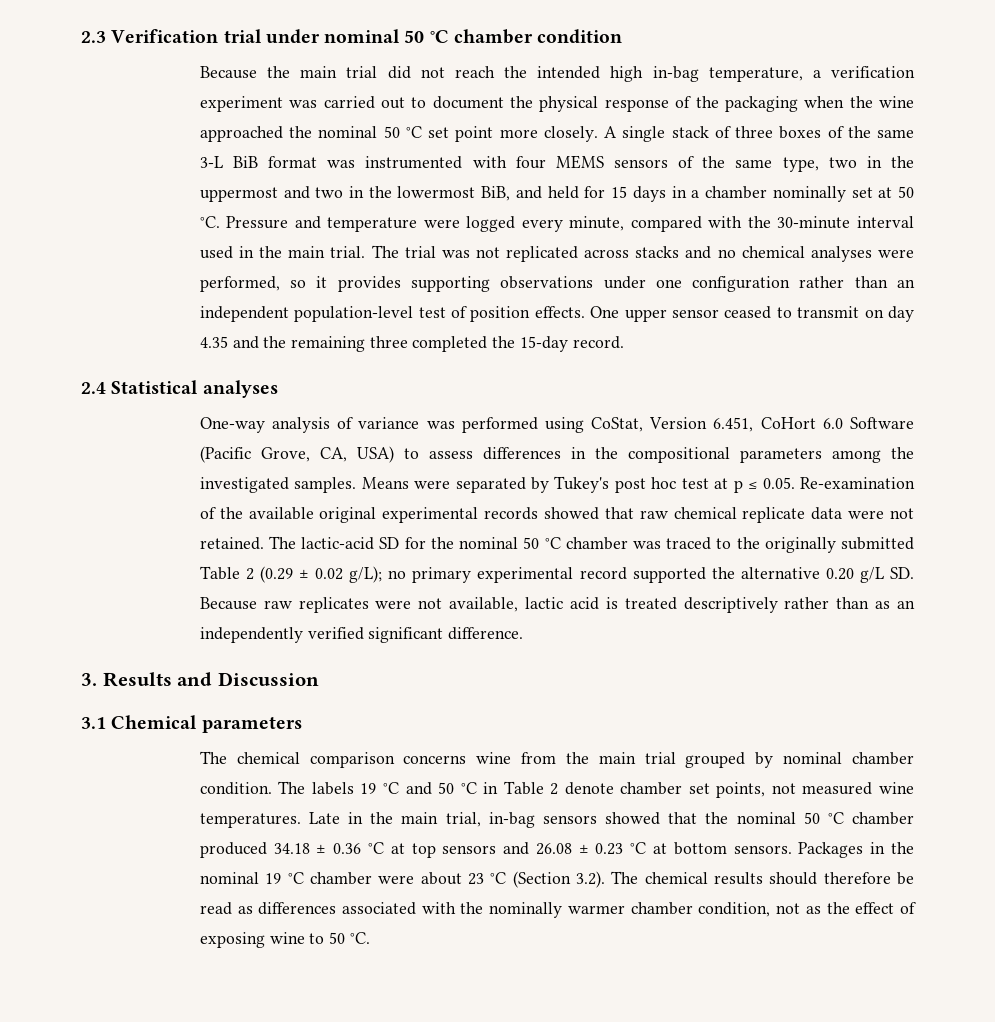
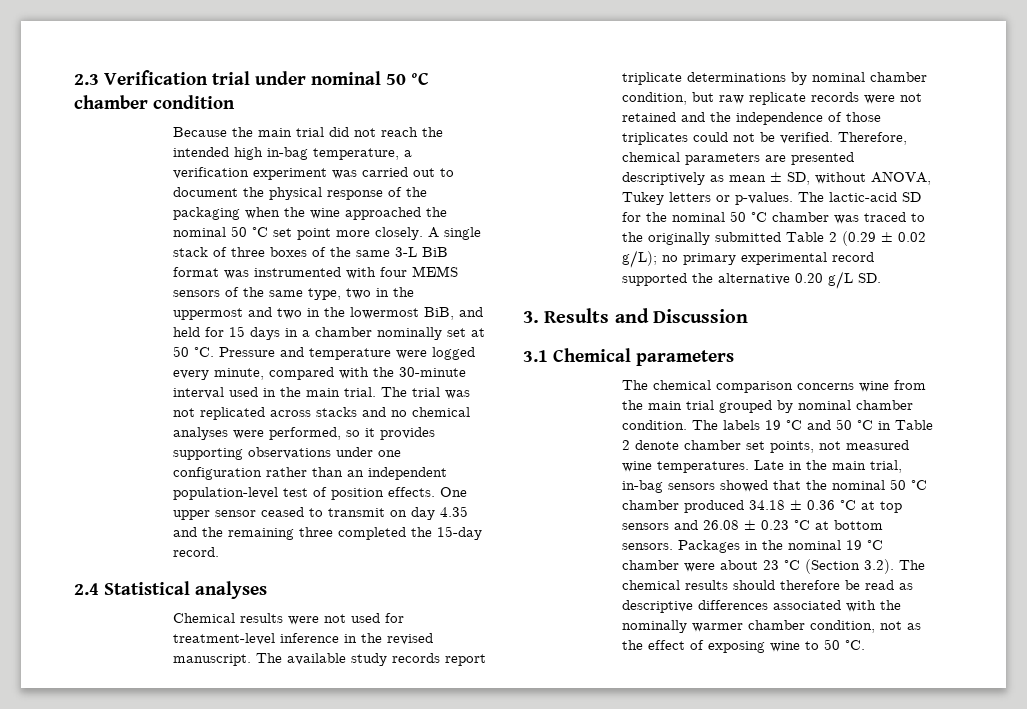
[199,417,914,433] [199,446,915,463] [199,476,915,493] [199,507,914,523] [199,537,264,550] One-way analysis of variance was performed using CoStat, Version 6.451, CoHort 6.0 Software (Pacific Grove, CA, USA) to assess differences in the compositional parameters among the investigated samples. Means were separated by Tukey's post hoc test at p ≤ 0.05. Re-examination of the available original experimental records showed that raw chemical replicate data were not retained. -> [172,613,404,625] [172,633,433,645] [172,653,486,666] [621,72,927,85] [621,92,922,105] [621,112,881,125] [621,132,907,145] [621,152,854,165] [621,171,931,185] [621,192,793,205] Chemical results were not used for treatment-level inference in the revised manuscript. The available study records report triplicate determinations by nominal chamber condition, but raw replicate records were not retained and the independence of those triplicates could not be verified. Therefore, chemical parameters are presented descriptively as mean ± SD, without ANOVA, Tukey letters or p-values.
[199,597,915,613] [199,627,523,643] Because raw replicates were not available, lactic acid is treated descriptively rather than as an independently verified significant difference. -> (881, 278) none
(253, 910) none -> [621,600,693,613] descriptive

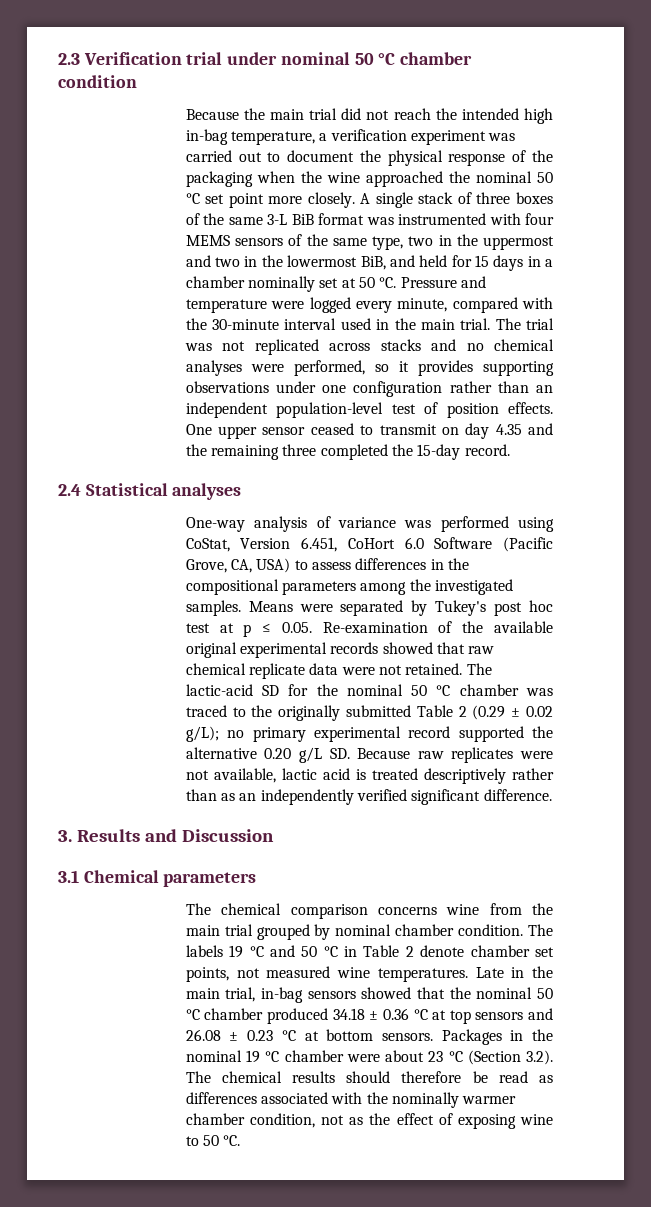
[172,613,404,625] [172,633,433,645] [172,653,486,666] [621,72,927,85] [621,92,922,105] [621,112,881,125] [621,132,907,145] [621,152,854,165] [621,171,931,185] [621,192,793,205] Chemical results were not used for treatment-level inference in the revised manuscript. The available study records report triplicate determinations by nominal chamber condition, but raw replicate records were not retained and the independence of those triplicates could not be verified. Therefore, chemical parameters are presented descriptively as mean ± SD, without ANOVA, Tukey letters or p-values. -> [185,516,554,532] [185,537,553,552] [185,558,469,573] [185,579,514,595] [185,600,553,616] [185,621,553,637] [185,642,495,658] [185,663,463,679] One-way analysis of variance was performed using CoStat, Version 6.451, CoHort 6.0 Software (Pacific Grove, CA, USA) to assess differences in the compositional parameters among the investigated samples. Means were separated by Tukey's post hoc test at p ≤ 0.05. Re-examination of the available original experimental records showed that raw chemical replicate data were not retained.
(881, 278) none -> [357,747,553,763] [185,768,554,784] [185,789,552,805] Because raw replicates were not available, lactic acid is treated descriptively rather than as an independently verified significant difference.
[621,600,693,613] descriptive -> (553, 1079) none

